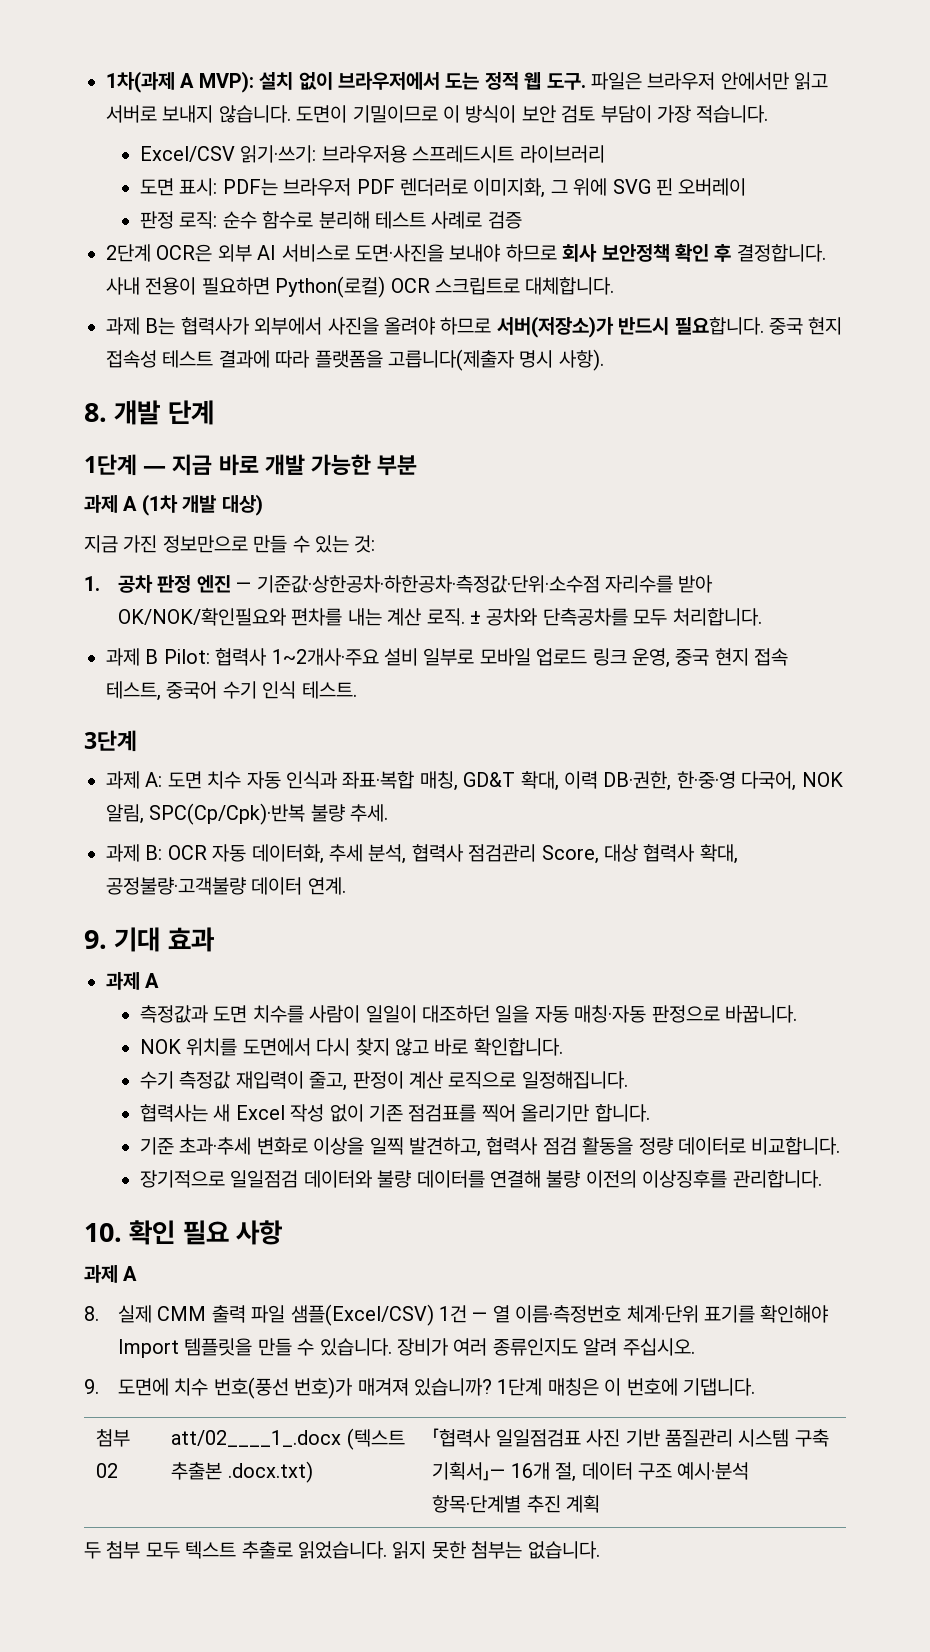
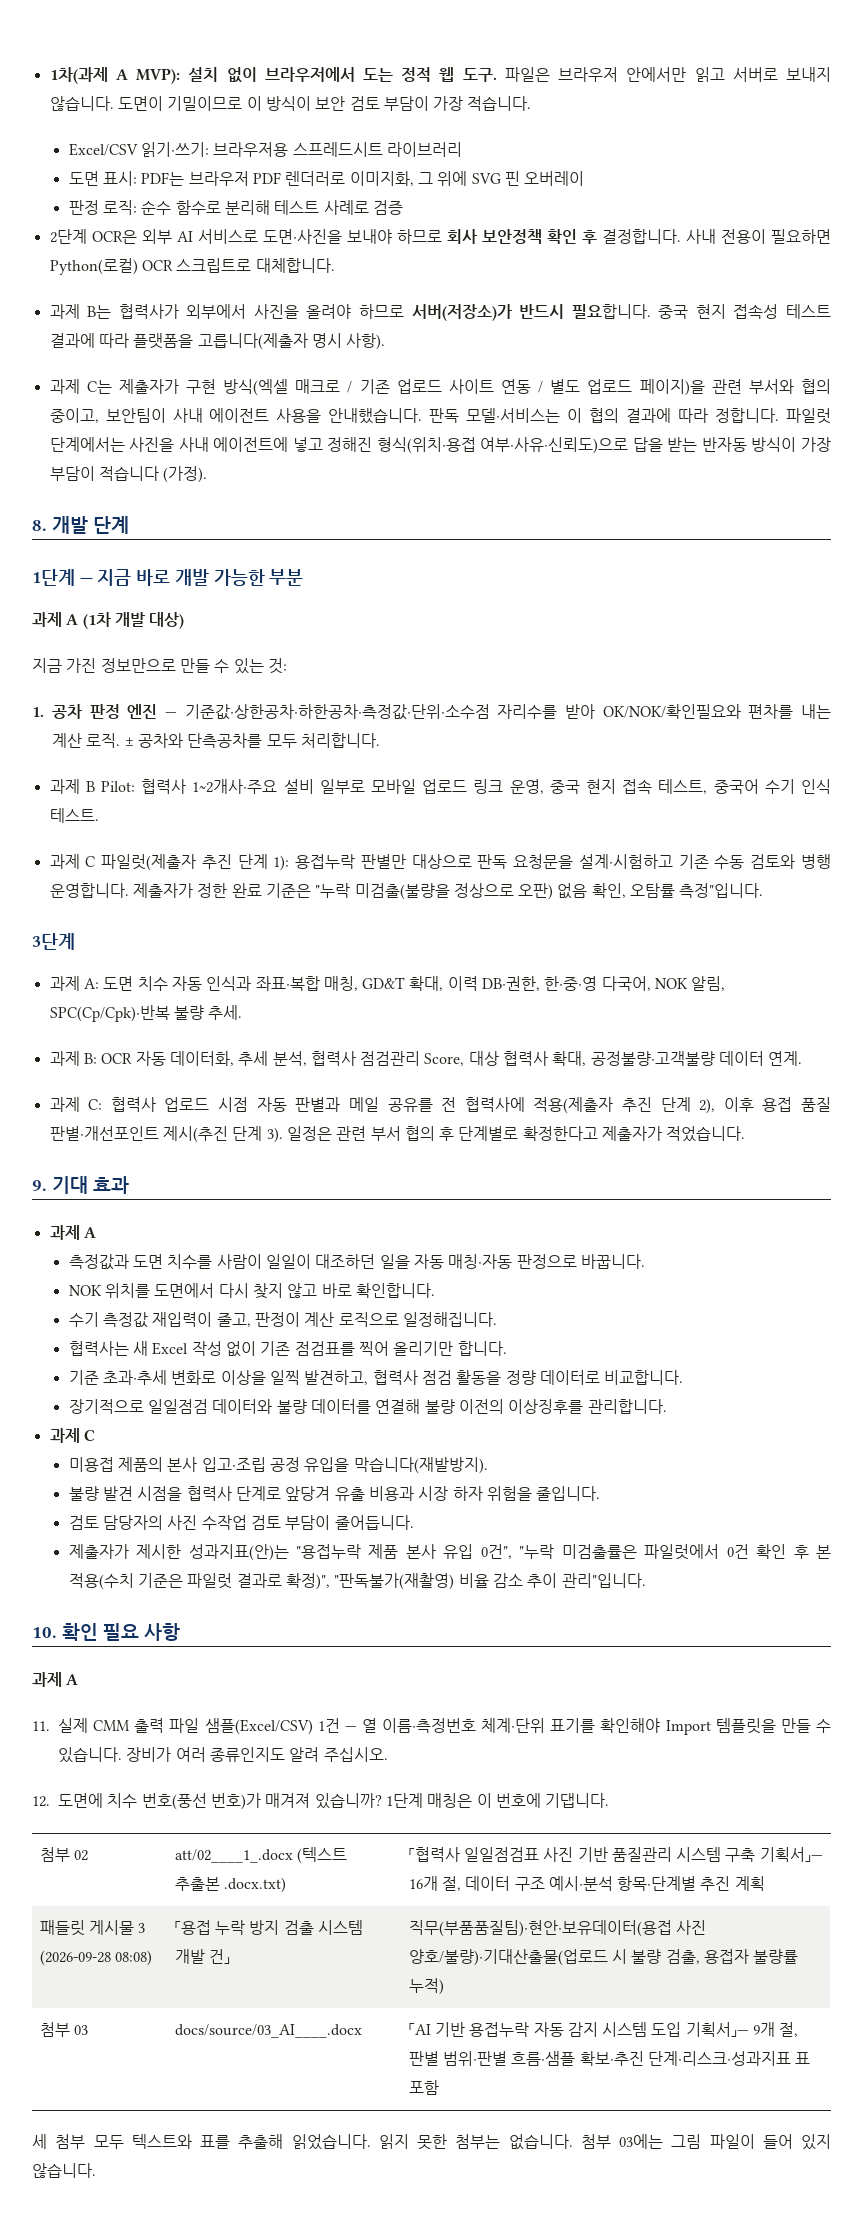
(604, 360) none -> [49,379,831,396] [49,408,831,424] [49,437,831,454] [49,466,208,483] // 과제 C는 제출자가 구현 방식(엑셀 매크로 / 기존 업로드 사이트 연동 / 별도 업로드 페이지)을 관련 부서와 협의 중이고, 보안팀이 사내 에이전트 사용을 안내했습니다. 판독 모델·서비스는 이 협의 결과에 따라 정합니다. 파일럿 단계에서는 사진을 사내 에이전트에 넣고 정해진 형식(위치·용접 여부·사유·신뢰도)으로 답을 받는 반자동 방식이 가장 부담이 적습니다 (가정).
(357, 690) none -> [49,854,831,871] [49,883,764,900] // 과제 C 파일럿(제출자 추진 단계 1): 용접누락 판별만 대상으로 판독 요청문을 설계·시험하고 기존 수동 검토와 병행 운영합니다. 제출자가 정한 완료 기준은 "누락 미검출(불량을 정상으로 오판) 없음 확인, 오탐률 측정"입니다.
(346, 886) none -> [49,1097,832,1114] [49,1126,746,1143] // 과제 C: 협력사 업로드 시점 자동 판별과 메일 공유를 전 협력사에 적용(제출자 추진 단계 2), 이후 용접 품질 판별·개선포인트 제시(추진 단계 3). 일정은 관련 부서 협의 후 단계별로 확정한다고 제출자가 적었습니다.
(822, 1179) none -> [49,1428,95,1443] [68,1457,488,1474] [68,1486,601,1501] [68,1515,414,1530] [68,1544,832,1561] [68,1573,646,1590] // 과제 C // 미용접 제품의 본사 입고·조립 공정 유입을 막습니다(재발방지). // 불량 발견 시점을 협력사 단계로 앞당겨 유출 비용과 시장 하자 위험을 줄입니다. // 검토 담당자의 사진 수작업 검토 부담이 줄어듭니다. // 제출자가 제시한 성과지표(안)는 "용접누락 제품 본사 유입 0건", "누락 미검출률은 파일럿에서 0건 확인 후 본 적용(수치 기준은 파일럿 결과로 확정)", "판독불가(재촬영) 비율 감소 추이 관리"입니다.
[84,1306,99,1321] 8. -> [32,1721,50,1731] 11.
[84,1379,99,1394] 9. -> [32,1796,50,1807] 12.
[84,1541,293,1559] // 두 첨부 모두 텍스트 추출로 -> [39,1920,146,1936] [39,1950,152,1966] [174,1920,363,1935] [174,1949,230,1964] [408,1920,706,1937] [408,1949,799,1966] [408,1978,444,1995] [39,2022,88,2037] [174,2024,362,2038] [408,2022,799,2037] [408,2051,811,2066] [408,2080,439,2095] [32,2134,284,2149] // 패들릿 게시물 3 (2026-09-28 08:08) | 「용접 누락 방지 검출 시스템 개발 건」 | 직무(부품품질팀)·현안·보유데이터(용접 사진 양호/불량)·기대산출물(업로드 시 불량 검출, 용접자 불량률 누적) // 첨부 03 | docs/source/03_AI____.docx | 「AI 기반 용접누락 자동 감지 시스템 도입 기획서」— 9개 절, 판별 범위·판별 흐름·샘플 확보·추진 단계·리스크·성과지표 표 포함 // 세 첨부 모두 텍스트와 표를 추출해
(600, 1550) none -> [580,2134,831,2150] [32,2163,96,2178] 첨부 03에는 그림 파일이 들어 있지 않습니다.

